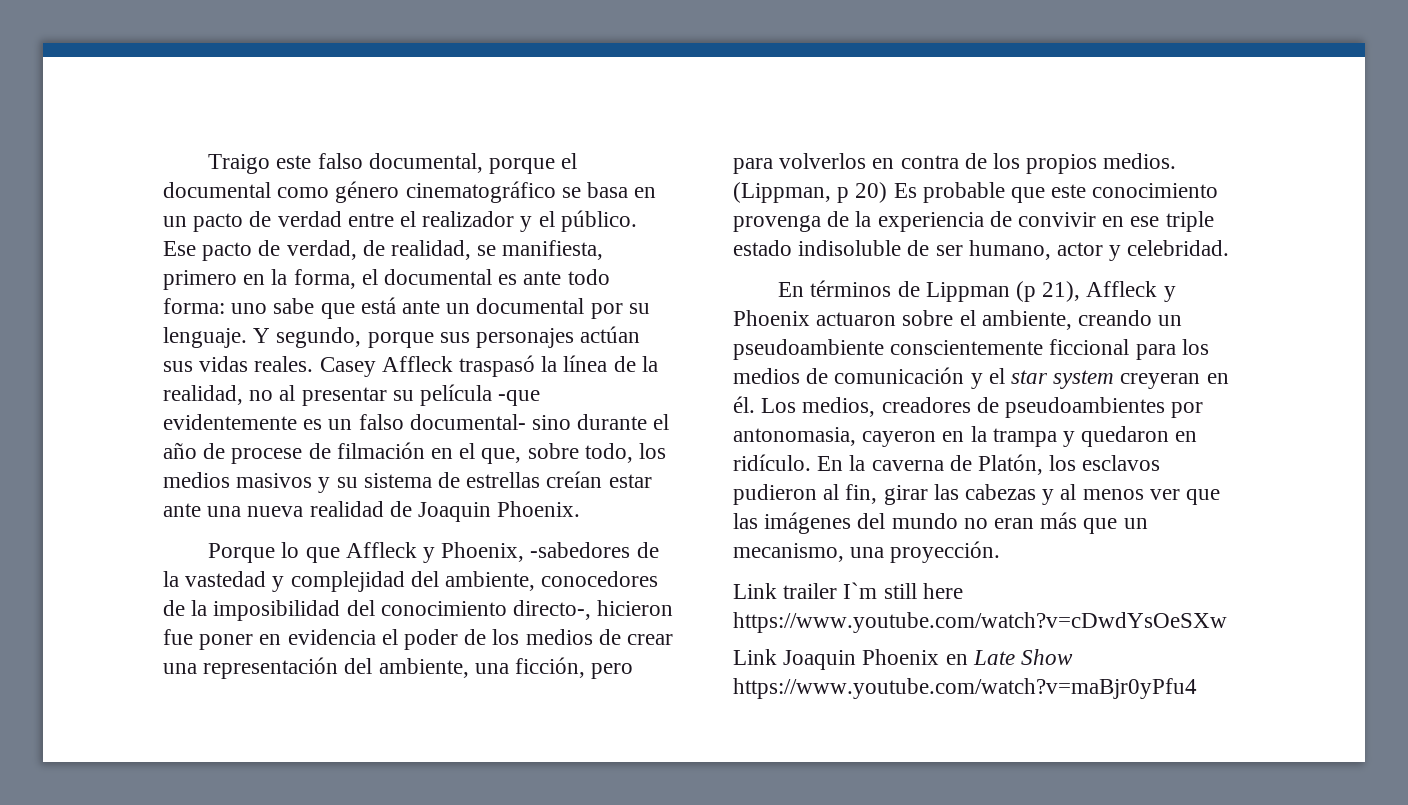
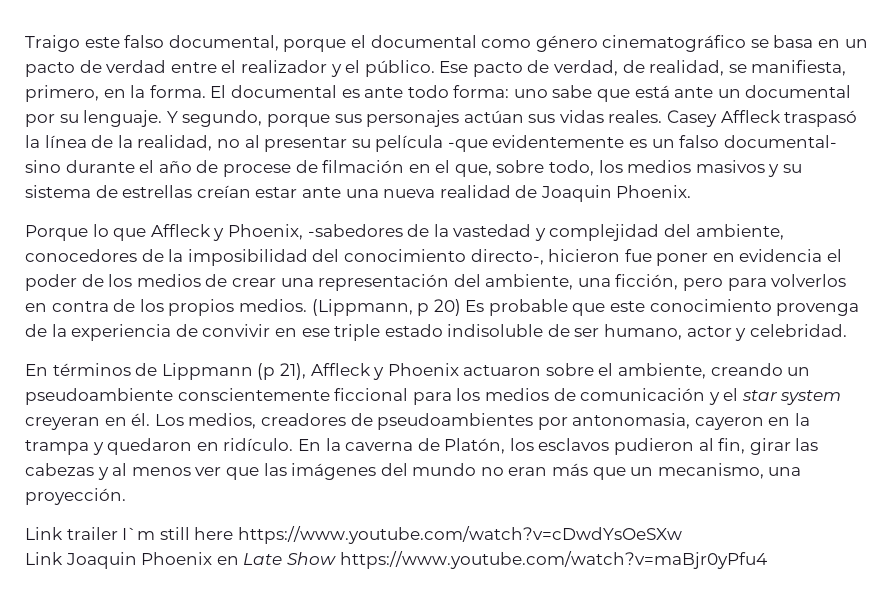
[163,269,378,290] primero en la forma, el -> [25,85,227,102] primero, en la forma. El
[733,182,831,203] (Lippman, -> [311,299,413,316] (Lippmann,
[925,282,1010,302] Lippman -> [161,363,253,380] Lippmann

